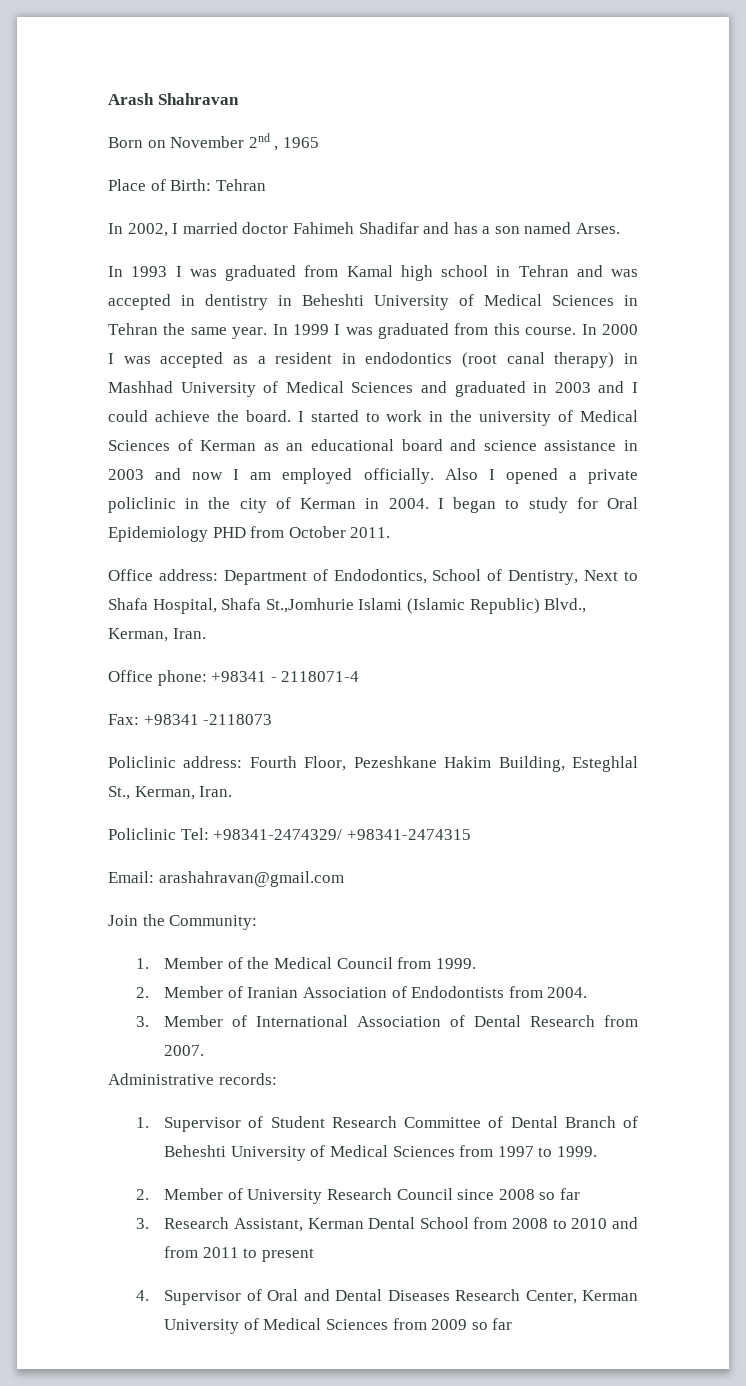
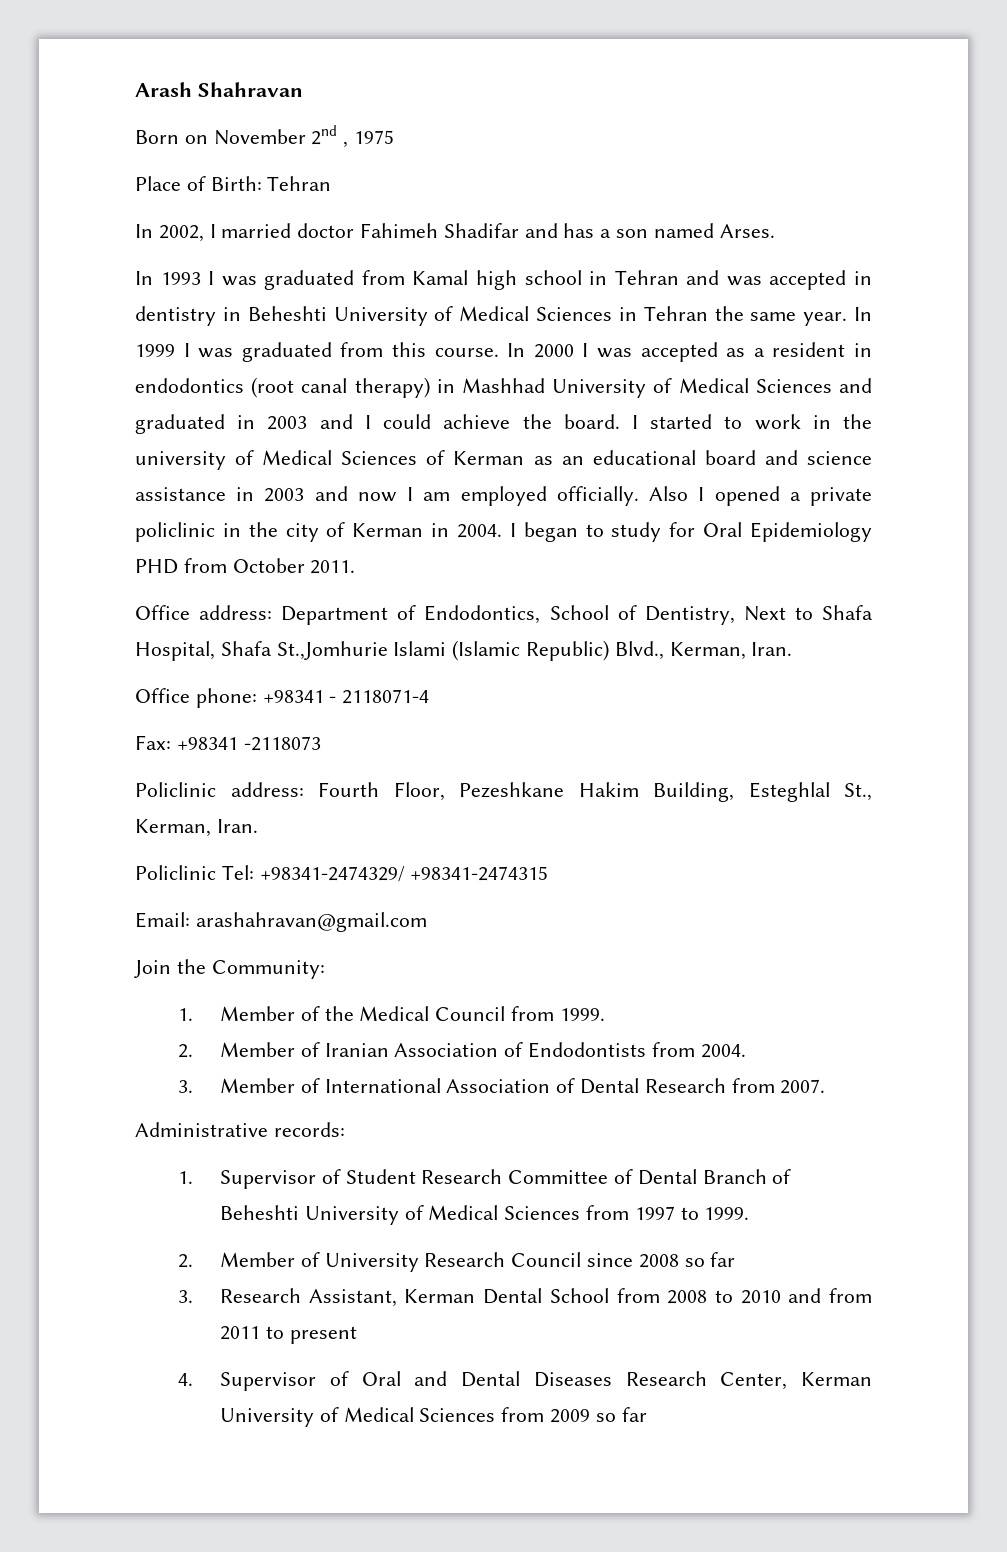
[282,137,319,148] 1965 -> [354,130,395,144] 1975

